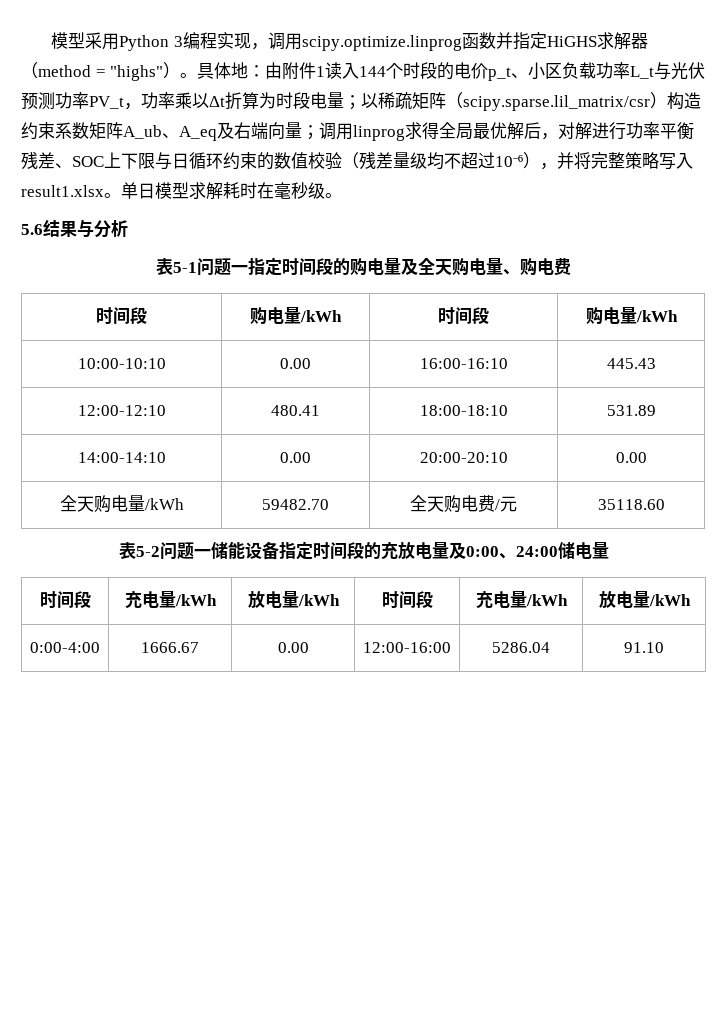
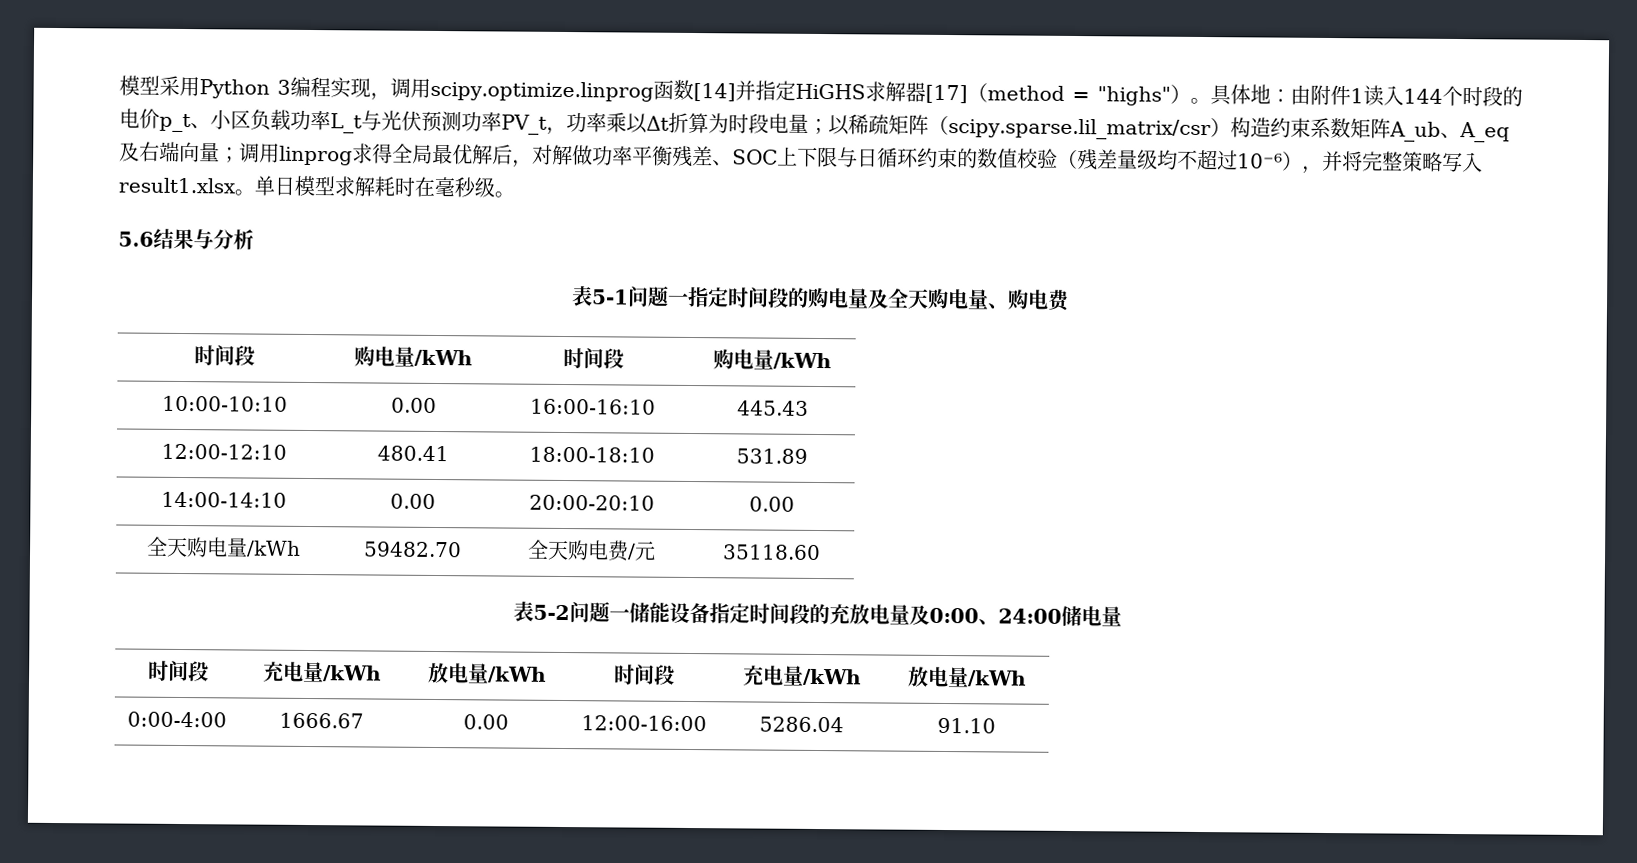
(496, 40) none -> [692,83,736,102] [14]
(648, 41) none -> [924,84,968,104] [17]
[592,122,626,140] 进行 -> [572,145,593,166] 做

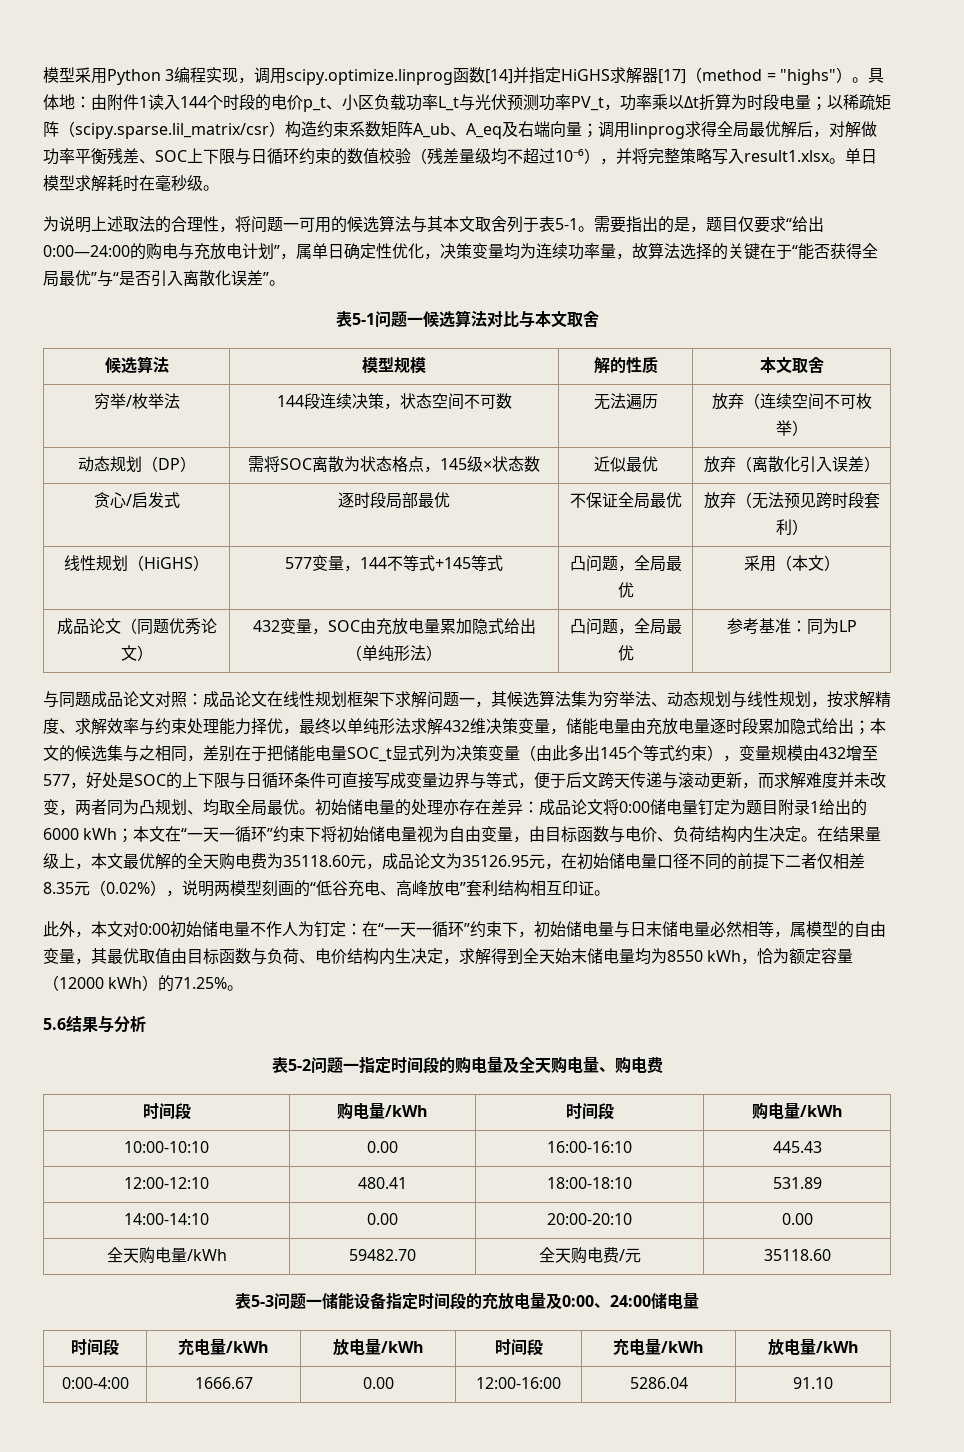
(515, 194) none -> [43,215,824,233] [43,242,878,260] [43,270,285,287] [335,310,599,328] [104,356,169,374] [362,357,426,374] [593,356,658,374] [759,356,824,374] [93,393,180,410] [276,393,512,410] [593,393,658,410] [711,393,872,410] [775,420,808,436] [77,456,196,472] [248,456,540,473] [593,456,658,472] [703,456,880,473] [93,492,180,508] [338,492,450,509] [569,492,682,509] [703,492,880,509] [775,519,808,535] [63,555,209,571] [285,555,503,572] [569,555,682,572] [617,582,634,598] [743,555,840,572] [56,618,217,635] [120,645,153,661] [252,618,536,635] [346,645,442,661] [569,618,682,635] [617,645,634,661] [726,618,857,635] [43,690,891,708] [43,718,886,735] [43,745,878,762] [43,772,886,789] [43,799,867,816] [43,826,882,843] [43,853,865,870] [43,880,610,897] [43,921,886,938] [43,948,854,965] [43,975,244,992] // 为说明上述取法的合理性，将问题一可用的候选算法与其本文取舍列于表5-1。需要指出的是，题目仅要求“给出0:00—24:00的购电与充放电计划”，属单日确定性优化，决策变量均为连续功率量，故算法选择的关键在于“能否获得全局最优”与“是否引入离散化误差”。 // 表5-1问题一候选算法对比与本文取舍 // 候选算法 | 模型规模 | 解的性质 | 本文取舍 // 穷举/枚举法 | 144段连续决策，状态空间不可数 | 无法遍历 | 放弃（连续空间不可枚举） // 动态规划（DP） | 需将SOC离散为状态格点，145级×状态数 | 近似最优 | 放弃（离散化引入误差） // 贪心/启发式 | 逐时段局部最优 | 不保证全局最优 | 放弃（无法预见跨时段套利） // 线性规划（HiGHS） | 577变量，144不等式+145等式 | 凸问题，全局最优 | 采用（本文） // 成品论文（同题优秀论文） | 432变量，SOC由充放电量累加隐式给出（单纯形法） | 凸问题，全局最优 | 参考基准：同为LP // 与同题成品论文对照：成品论文在线性规划框架下求解问题一，其候选算法集为穷举法、动态规划与线性规划，按求解精度、求解效率与约束处理能力择优，最终以单纯形法求解432维决策变量，储能电量由充放电量逐时段累加隐式给出；本文的候选集与之相同，差别在于把储能电量SOC_t显式列为决策变量（由此多出145个等式约束），变量规模由432增至577，好处是SOC的上下限与日循环条件可直接写成变量边界与等式，便于后文跨天传递与滚动更新，而求解难度并未改变，两者同为凸规划、均取全局最优。初始储电量的处理亦存在差异：成品论文将0:00储电量钉定为题目附录1给出的6000 kWh；本文在“一天一循环”约束下将初始储电量视为自由变量，由目标函数与电价、负荷结构内生决定。在结果量级上，本文最优解的全天购电费为35118.60元，成品论文为35126.95元，在初始储电量口径不同的前提下二者仅相差8.35元（0.02%），说明两模型刻画的“低谷充电、高峰放电”套利结构相互印证。 // 此外，本文对0:00初始储电量不作人为钉定：在“一天一循环”约束下，初始储电量与日末储电量必然相等，属模型的自由变量，其最优取值由目标函数与负荷、电价结构内生决定，求解得到全天始末储电量均为8550 kWh，恰为额定容量（12000 kWh）的71.25%。
[590,289,629,305] 5-1 -> [287,1059,311,1071] 5-2
[532,604,570,621] 5-2 -> [251,1295,274,1307] 5-3

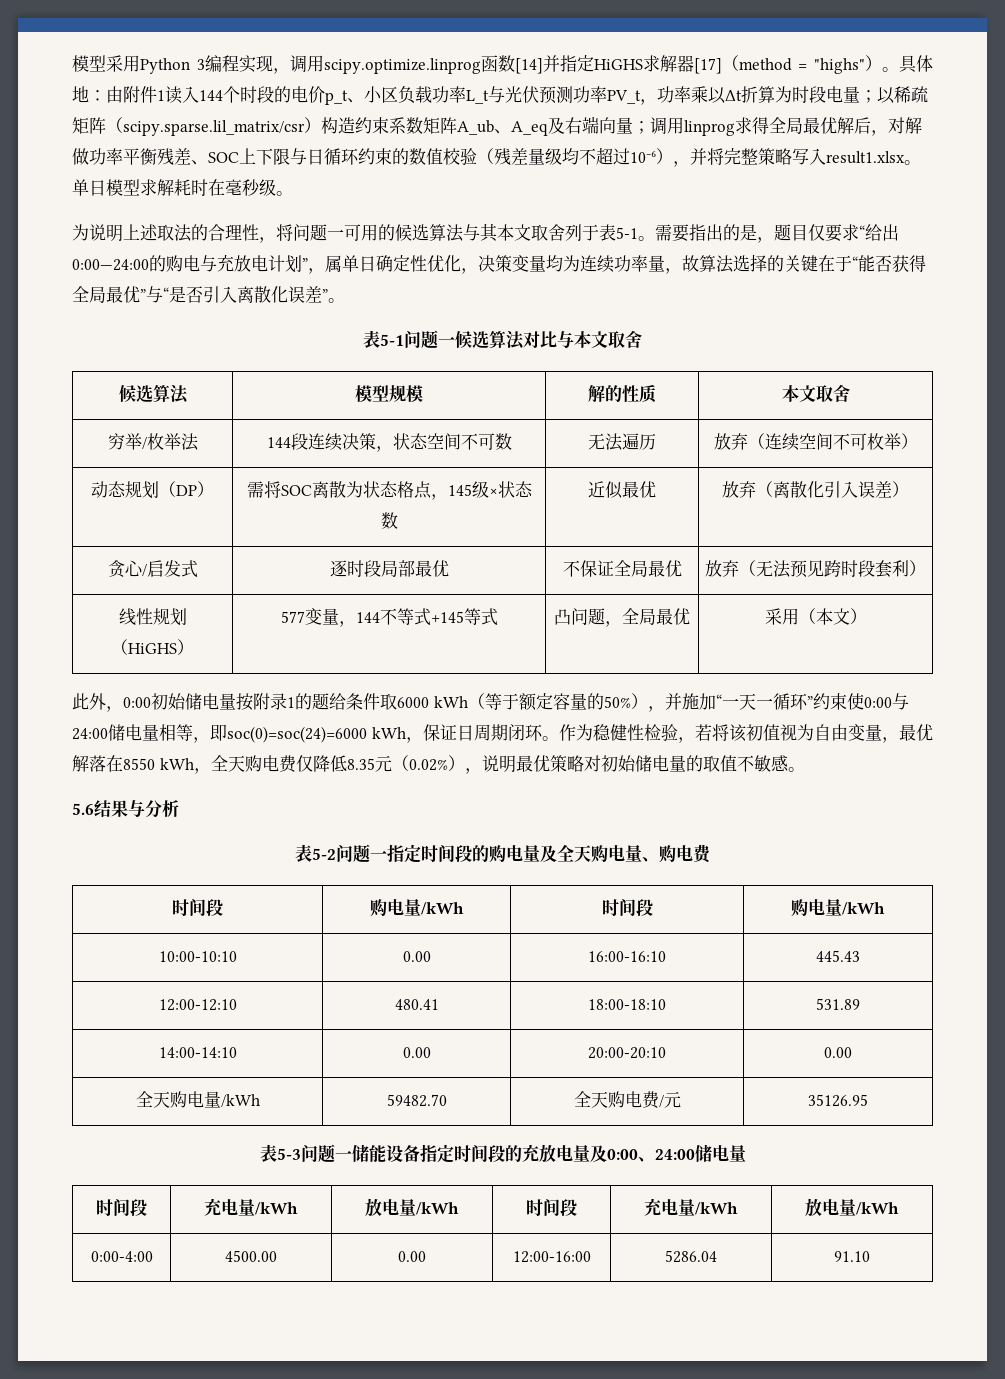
[56,618,217,635] [120,645,153,661] [252,618,536,635] [346,645,442,661] [569,618,682,635] [617,645,634,661] [726,618,857,635] [43,690,891,708] [43,718,886,735] [43,745,878,762] [43,772,886,789] [43,799,867,816] [43,826,882,843] [43,853,865,870] // 成品论文（同题优秀论文） | 432变量，SOC由充放电量累加隐式给出（单纯形法） | 凸问题，全局最优 | 参考基准：同为LP // 与同题成品论文对照：成品论文在线性规划框架下求解问题一，其候选算法集为穷举法、动态规划与线性规划，按求解精度、求解效率与约束处理能力择优，最终以单纯形法求解432维决策变量，储能电量由充放电量逐时段累加隐式给出；本文的候选集与之相同，差别在于把储能电量SOC_t显式列为决策变量（由此多出145个等式约束），变量规模由432增至577，好处是SOC的上下限与日循环条件可直接写成变量边界与等式，便于后文跨天传递与滚动更新，而求解难度并未改变，两者同为凸规划、均取全局最优。初始储电量的处理亦存在差异：成品论文将0:00储电量钉定为题目附录1给出的6000 kWh；本文在“一天一循环”约束下将初始储电量视为自由变量，由目标函数与电价、负荷结构内生决定。在结果量级上，本文最优解的全天购电费为35118.60元，成品论文为35126.95元，在初始储电量口径不同的前提下二者仅相差 -> [72,693,909,712] [72,724,933,743] [72,755,347,774] // 此外，0:00初始储电量按附录1的题给条件取6000 kWh（等于额定容量的50%），并施加“一天一循环”约束使0:00与24:00储电量相等，即soc(0)=soc(24)=6000 kWh，保证日周期闭环。作为稳健性检验，若将该初值视为自由变量，最优解落在8550 kWh，全天购电费仅降低
[214,880,610,897] [43,921,886,938] [43,948,854,965] [43,975,228,992] 两模型刻画的“低谷充电、高峰放电”套利结构相互印证。 // 此外，本文对0:00初始储电量不作人为钉定：在“一天一循环”约束下，初始储电量与日末储电量必然相等，属模型的自由变量，其最优取值由目标函数与负荷、电价结构内生决定，求解得到全天始末储电量均为8550 kWh，恰为额定容量（12000 kWh）的71.25% -> [515,755,789,772] 最优策略对初始储电量的取值不敏感
[763,1249,831,1261] 35118.60 -> [808,1094,868,1107] 35126.95
[194,1377,253,1389] 1666.67 -> [225,1250,277,1262] 4500.00

